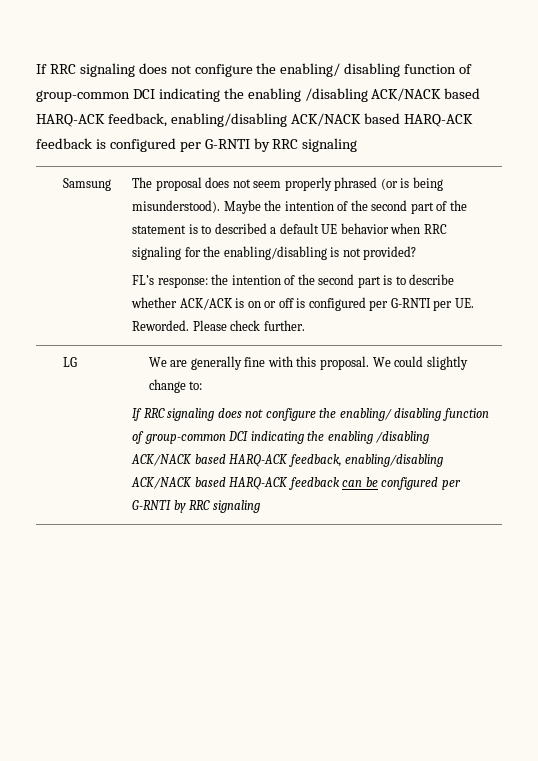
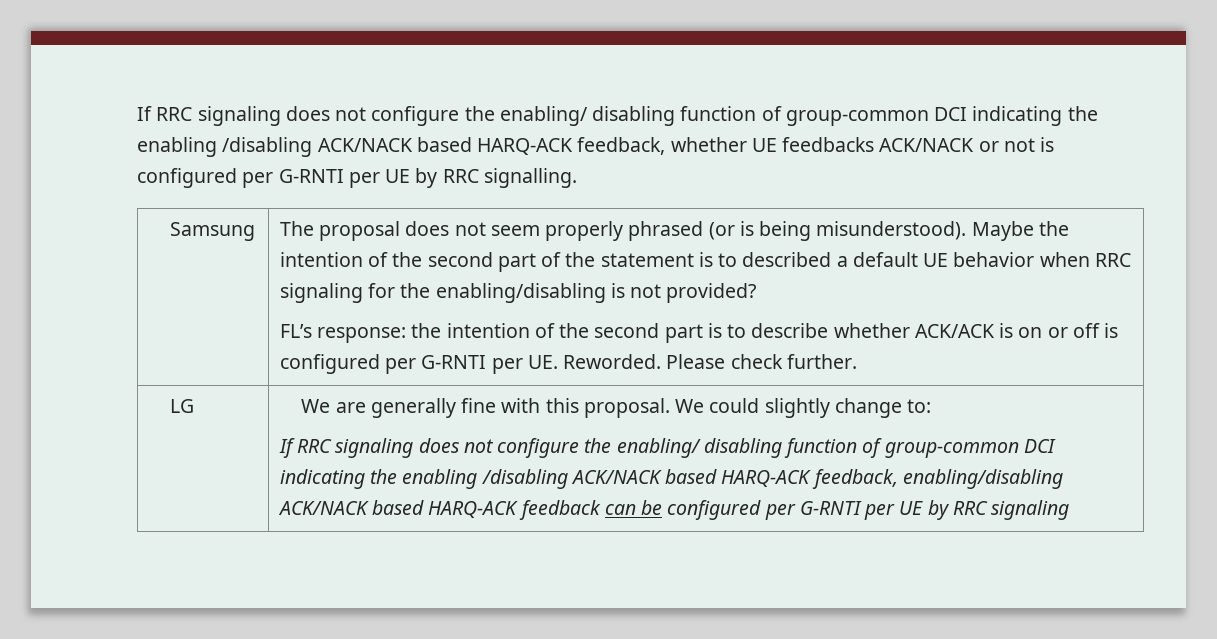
[170,113,473,127] [36,138,358,152] enabling/disabling ACK/NACK based HARQ-ACK feedback is configured per G-RNTI by RRC signaling -> [670,137,1055,152] [137,168,577,188] whether UE feedbacks ACK/NACK or not is configured per G-RNTI per UE by RRC signalling.
(172, 505) none -> [864,501,924,520] per UE

